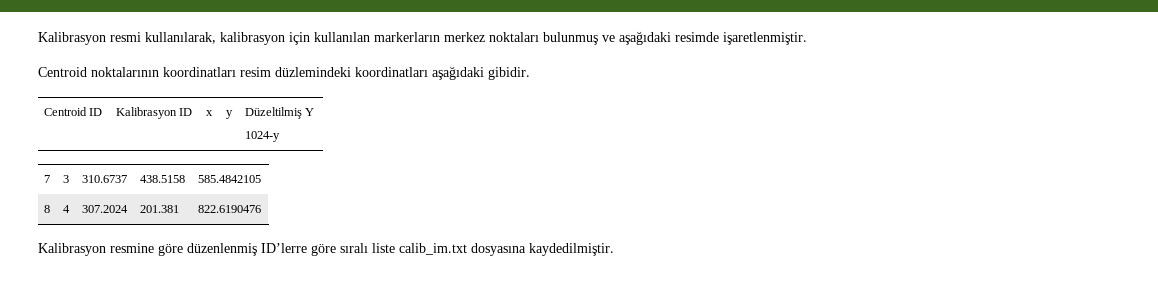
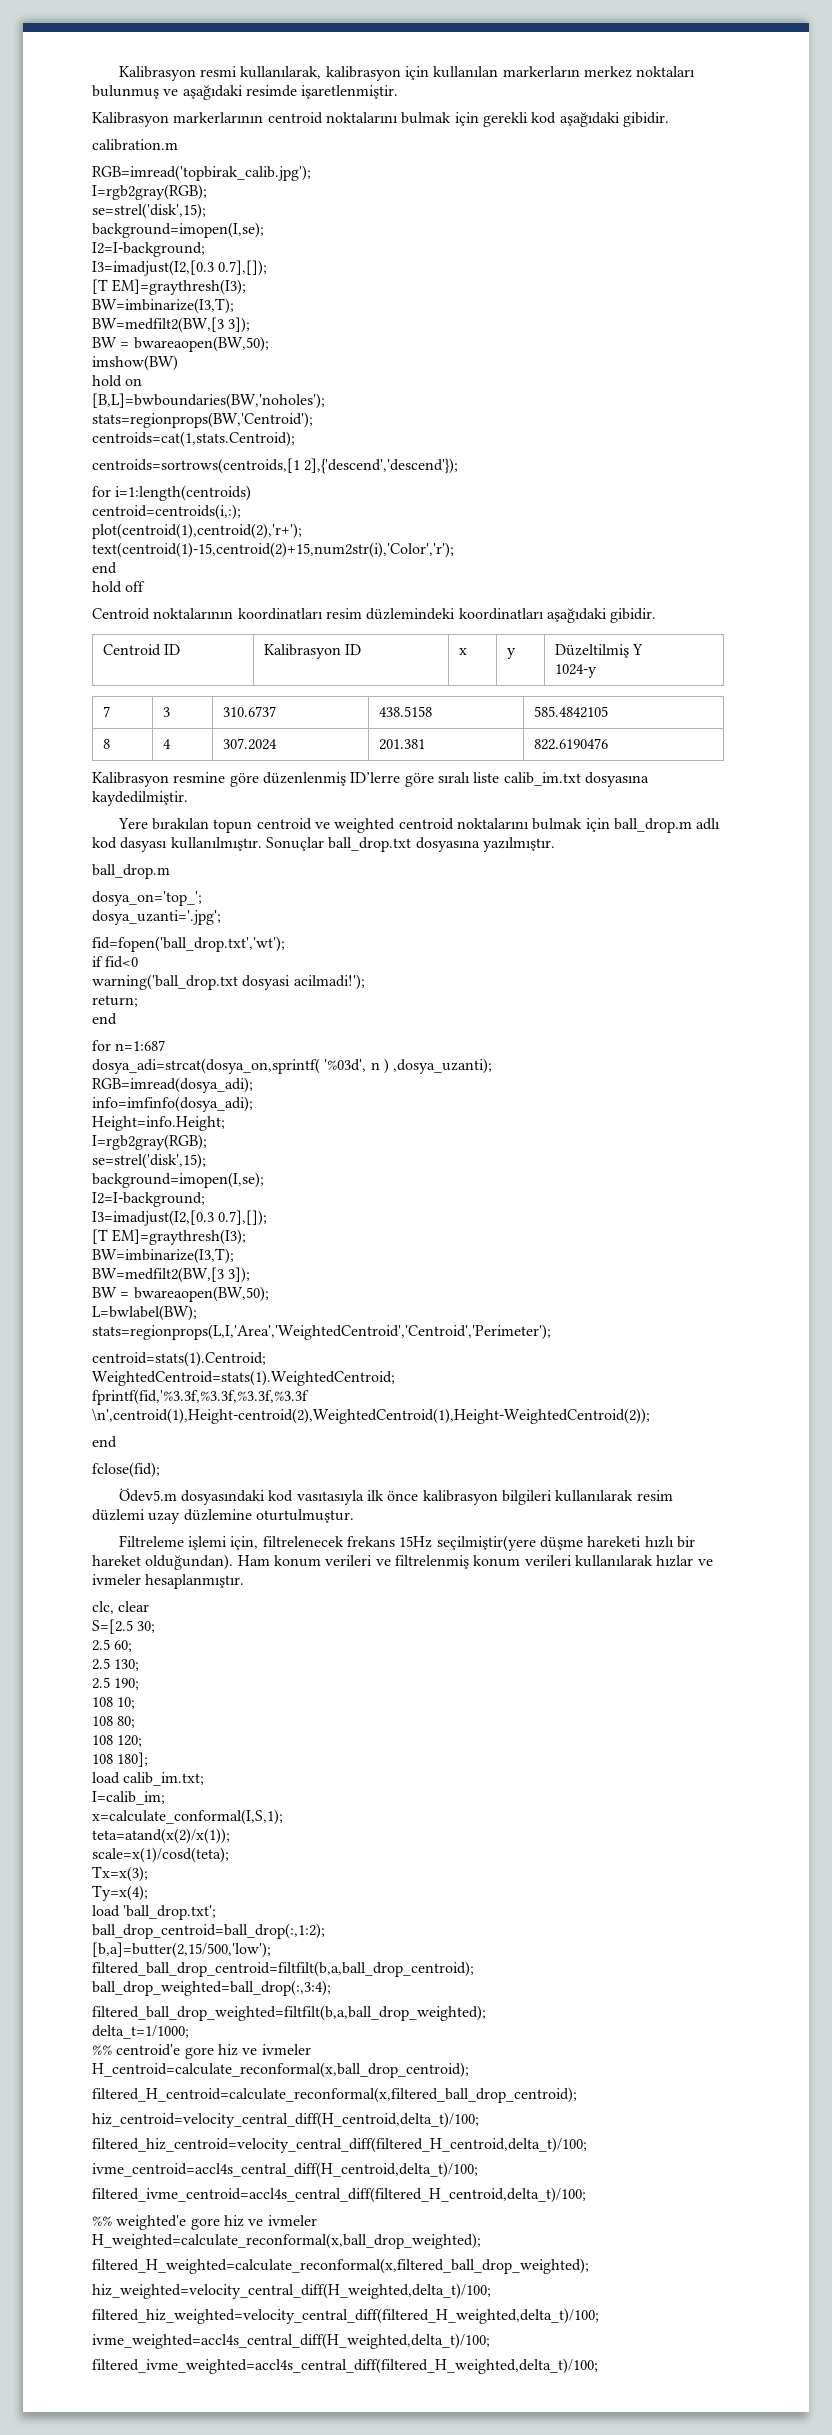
(807, 38) none -> [92,112,669,127] [92,139,178,151] [92,165,311,181] [92,184,207,200] [92,203,206,219] [92,222,264,238] [92,242,205,257] [92,260,268,276] [92,279,247,295] [92,298,234,314] [92,317,251,333] [92,336,269,352] [92,355,178,371] [92,375,143,387] [92,393,325,409] [92,412,313,428] [92,431,295,447] [92,458,459,474] [92,485,252,501] [92,504,241,520] [92,523,302,539] [92,542,454,558] [92,562,117,574] [92,581,146,593] // Kalibrasyon markerlarının centroid noktalarını bulmak için gerekli kod aşağıdaki gibidir. // calibration.m // RGB=imread('topbirak_calib.jpg'); // I=rgb2gray(RGB); // se=strel('disk',15); // background=imopen(I,se); // I2=I-background; // I3=imadjust(I2,[0.3 0.7],[]); // [T EM]=graythresh(I3); // BW=imbinarize(I3,T); // BW=medfilt2(BW,[3 3]); // BW = bwareaopen(BW,50); // imshow(BW) // hold on // [B,L]=bwboundaries(BW,'noholes'); // stats=regionprops(BW,'Centroid'); // centroids=cat(1,stats.Centroid); // centroids=sortrows(centroids,[1 2],{'descend','descend'}); // for i=1:length(centroids) // centroid=centroids(i,:); // plot(centroid(1),centroid(2),'r+'); // text(centroid(1)-15,centroid(2)+15,num2str(i),'Color','r'); // end // hold off
(614, 249) none -> [117,818,721,833] [92,837,555,852] [92,864,170,879] [92,891,202,906] [92,910,221,925] [92,936,285,952] [92,956,139,968] [92,974,365,990] [92,995,138,1007] [92,1013,117,1025] [92,1040,166,1051] [92,1058,493,1074] [92,1077,253,1093] [92,1096,253,1112] [92,1116,225,1131] [92,1134,207,1150] [92,1153,206,1169] [92,1172,264,1188] [92,1192,205,1207] [92,1210,268,1226] [92,1229,247,1245] [92,1248,234,1264] [92,1267,251,1283] [92,1286,269,1302] [92,1305,197,1321] [92,1324,551,1340] [92,1351,266,1367] [92,1370,395,1386] [92,1389,309,1405] [92,1408,650,1424] [92,1436,117,1448] [92,1462,160,1478] [118,1488,673,1505] [92,1509,354,1524] [118,1535,696,1551] [92,1554,713,1570] [92,1574,245,1589] [92,1601,150,1614] [92,1619,156,1634] [92,1639,133,1652] [92,1658,140,1671] [92,1677,140,1690] [92,1697,136,1709] [92,1716,136,1728] [92,1735,143,1747] [92,1752,149,1767] [92,1772,205,1786] [92,1791,165,1805] [92,1809,283,1825] [92,1828,230,1844] [92,1847,229,1863] [92,1866,148,1882] [92,1885,148,1901] [92,1905,217,1920] [92,1923,325,1939] [92,1942,271,1958] [92,1961,474,1977] [92,1980,331,1996] [92,2005,486,2021] [92,2025,189,2039] [92,2044,311,2059] [92,2062,469,2078] [92,2087,577,2103] [92,2112,479,2128] [92,2137,587,2153] [92,2162,478,2178] [92,2187,586,2203] [92,2215,317,2230] [92,2233,481,2249] [92,2258,589,2274] [92,2283,491,2299] [92,2308,599,2324] [92,2333,490,2349] [92,2358,598,2374] // Yere bırakılan topun centroid ve weighted centroid noktalarını bulmak için ball_drop.m adlı kod dasyası kullanılmıştır. Sonuçlar ball_drop.txt dosyasına yazılmıştır. // ball_drop.m // dosya_on='top_'; // dosya_uzanti='.jpg'; // fid=fopen('ball_drop.txt','wt'); // if fid<0 // warning('ball_drop.txt dosyasi acilmadi!'); // return; // end // for n=1:687 // dosya_adi=strcat(dosya_on,sprintf( '%03d', n ) ,dosya_uzanti); // RGB=imread(dosya_adi); // info=imfinfo(dosya_adi); // Height=info.Height; // I=rgb2gray(RGB); // se=strel('disk',15); // background=imopen(I,se); // I2=I-background; // I3=imadjust(I2,[0.3 0.7],[]); // [T EM]=graythresh(I3); // BW=imbinarize(I3,T); // BW=medfilt2(BW,[3 3]); // BW = bwareaopen(BW,50); // L=bwlabel(BW); // stats=regionprops(L,I,'Area','WeightedCentroid','Centroid','Perimeter'); // centroid=stats(1).Centroid; // WeightedCentroid=stats(1).WeightedCentroid; // fprintf(fid,'%3.3f,%3.3f,%3.3f,%3.3f \n',centroid(1),Height-centroid(2),WeightedCentroid(1),Height-WeightedCentroid(2)); // end // fclose(fid); // Ödev5.m dosyasındaki kod vasıtasıyla ilk önce kalibrasyon bilgileri kullanılarak resim düzlemi uzay düzlemine oturtulmuştur. // Filtreleme işlemi için, filtrelenecek frekans 15Hz seçilmiştir(yere düşme hareketi hızlı bir hareket olduğundan). Ham konum verileri ve filtrelenmiş konum verileri kullanılarak hızlar ve ivmeler hesaplanmıştır. // clc, clear // S=[2.5 30; // 2.5 60; // 2.5 130; // 2.5 190; // 108 10; // 108 80; // 108 120; // 108 180]; // load calib_im.txt; // I=calib_im; // x=calculate_conformal(I,S,1); // teta=atand(x(2)/x(1)); // scale=x(1)/cosd(teta); // Tx=x(3); // Ty=x(4); // load 'ball_drop.txt'; // ball_drop_centroid=ball_drop(:,1:2); // [b,a]=butter(2,15/500,'low'); // filtered_ball_drop_centroid=filtfilt(b,a,ball_drop_centroid); // ball_drop_weighted=ball_drop(:,3:4); // filtered_ball_drop_weighted=filtfilt(b,a,ball_drop_weighted); // delta_t=1/1000; // %% centroid'e gore hiz ve ivmeler // H_centroid=calculate_reconformal(x,ball_drop_centroid); // filtered_H_centroid=calculate_reconformal(x,filtered_ball_drop_centroid); // hiz_centroid=velocity_central_diff(H_centroid,delta_t)/100; // filtered_hiz_centroid=velocity_central_diff(filtered_H_centroid,delta_t)/100; // ivme_centroid=accl4s_central_diff(H_centroid,delta_t)/100; // filtered_ivme_centroid=accl4s_central_diff(filtered_H_centroid,delta_t)/100; // %% weighted'e gore hiz ve ivmeler // H_weighted=calculate_reconformal(x,ball_drop_weighted); // filtered_H_weighted=calculate_reconformal(x,filtered_ball_drop_weighted); // hiz_weighted=velocity_central_diff(H_weighted,delta_t)/100; // filtered_hiz_weighted=velocity_central_diff(filtered_H_weighted,delta_t)/100; // ivme_weighted=accl4s_central_diff(H_weighted,delta_t)/100; // filtered_ivme_weighted=accl4s_central_diff(filtered_H_weighted,delta_t)/100;

